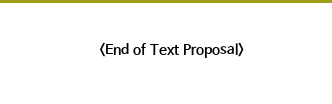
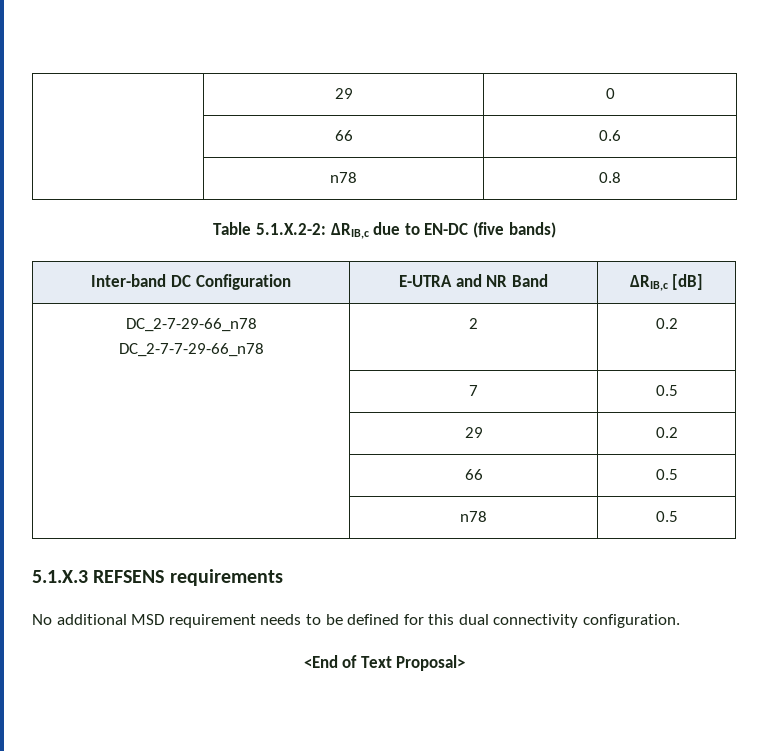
(99, 49) none -> [334,88,353,99] [605,88,615,99] [334,130,353,141] [599,130,621,141] [330,172,357,183] [599,172,621,183] [213,222,556,239] [91,274,291,290] [399,274,548,287] [629,274,704,291] [125,318,257,332] [118,343,264,357] [469,318,478,329] [655,318,678,329] [469,385,478,396] [655,385,678,396] [464,427,483,438] [655,427,678,438] [464,469,483,480] [655,469,678,480] [460,511,487,522] [655,511,678,522] [32,569,283,586] [32,614,681,628] | 29 | 0 // | 66 | 0.6 // | n78 | 0.8 // Table 5.1.X.2-2: ΔRIB,c due to EN-DC (five bands) // Inter-band DC Configuration | E-UTRA and NR Band | ΔRIB,c [dB] // DC_2-7-29-66_n78 // DC_2-7-7-29-66_n78 | 2 | 0.2 // | 7 | 0.5 // | 29 | 0.2 // | 66 | 0.5 // | n78 | 0.5 // 5.1.X.3 REFSENS requirements // No additional MSD requirement needs to be defined for this dual connectivity configuration. //

